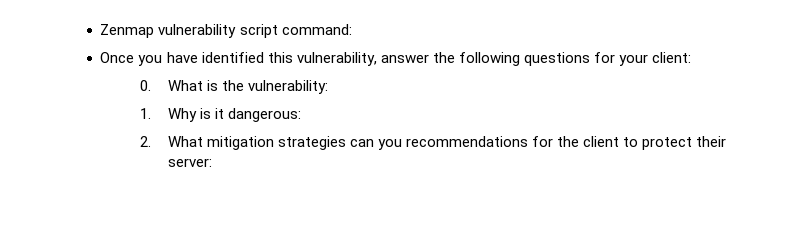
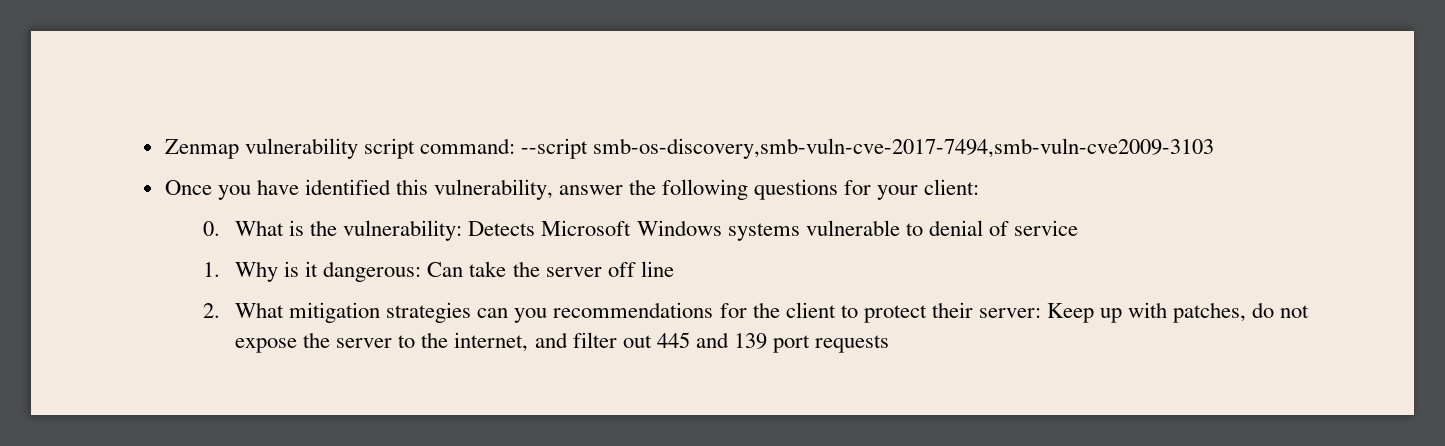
(352, 29) none -> [520,138,1214,159] --script smb-os-discovery,smb-vuln-cve-2017-7494,smb-vuln-cve2009-3103
(328, 87) none -> [468,220,1078,241] Detects Microsoft Windows systems vulnerable to denial of service
(301, 115) none -> [427,261,674,277] Can take the server off line
(212, 162) none -> [1047,302,1310,323] [235,332,890,353] Keep up with patches, do not expose the server to the internet, and filter out 445 and 139 port requests

